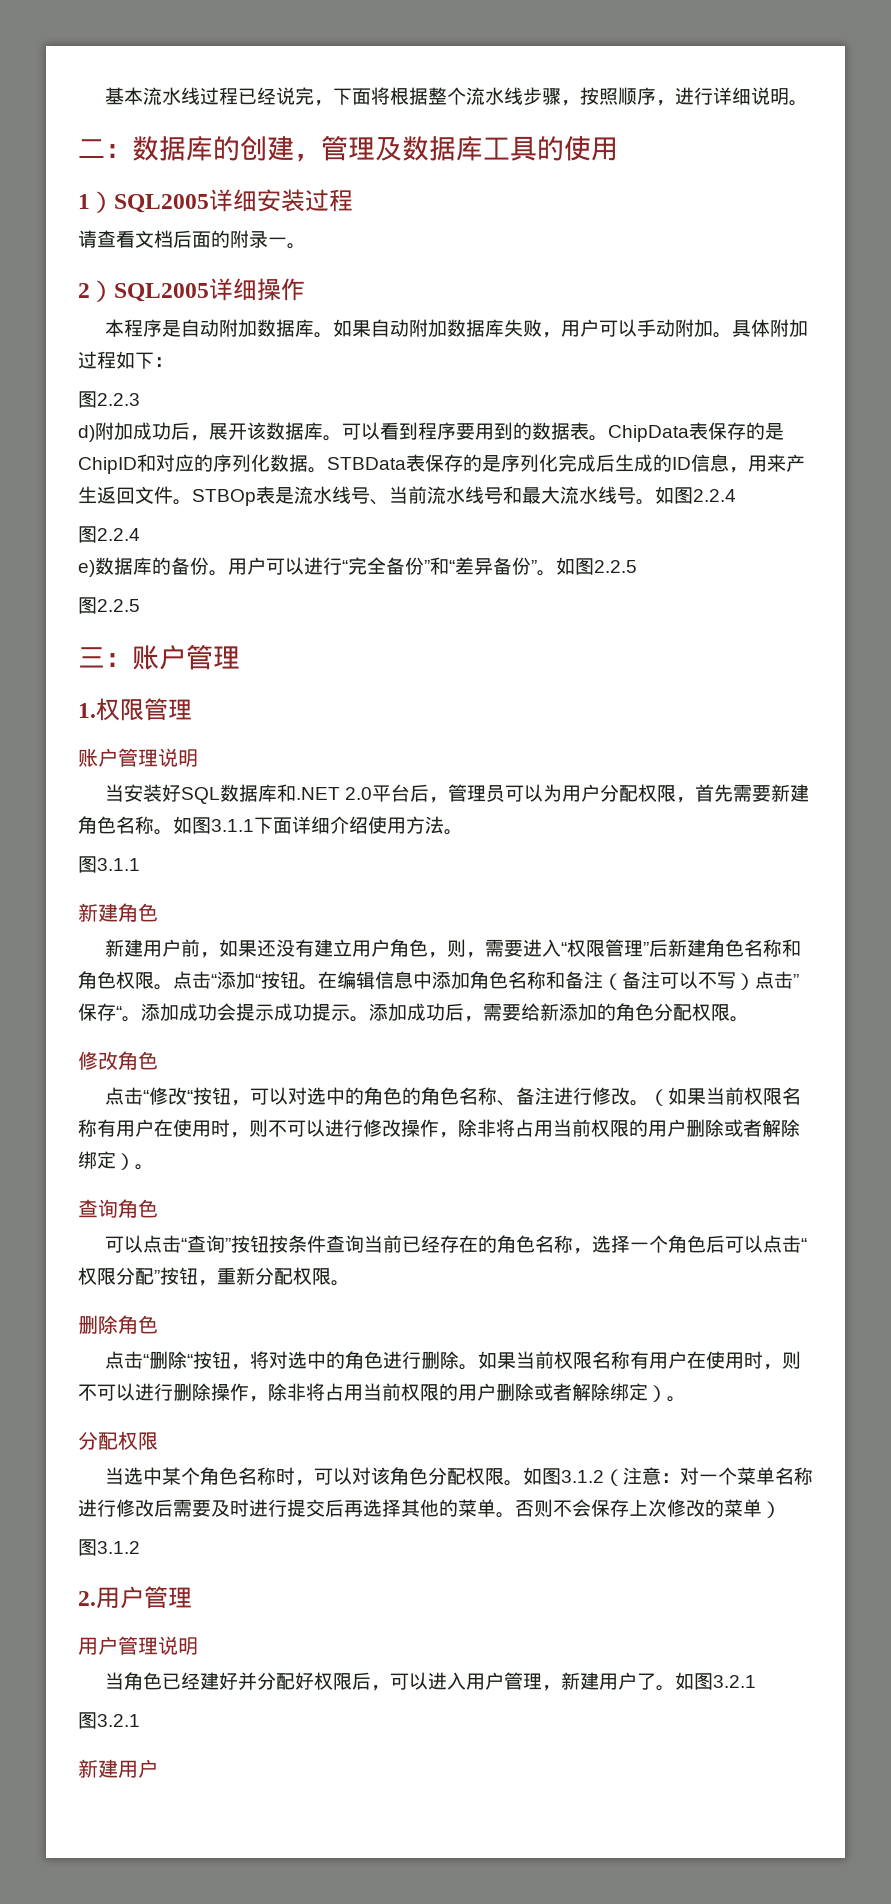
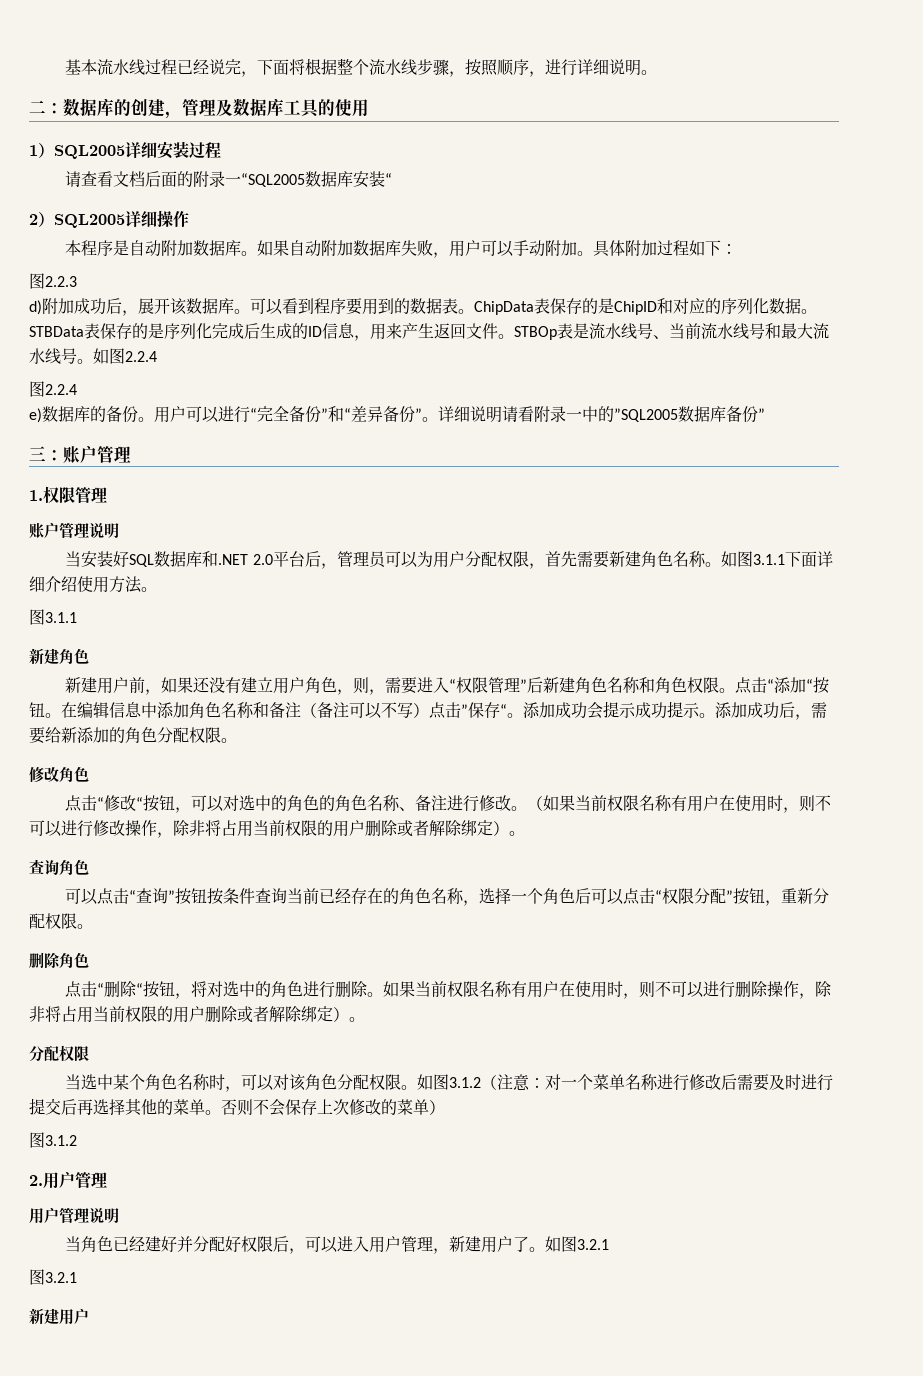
[287,243,306,249] 。 -> [241,171,393,188] “SQL2005数据库安装“
[556,557,637,575] [78,597,140,614] 如图2.2.5 // 图2.2.5 -> [438,406,765,423] 详细说明请看附录一中的”SQL2005数据库备份”

